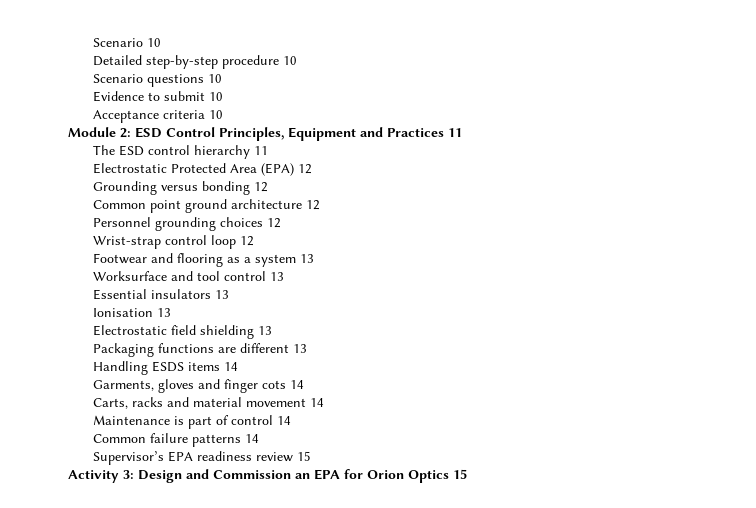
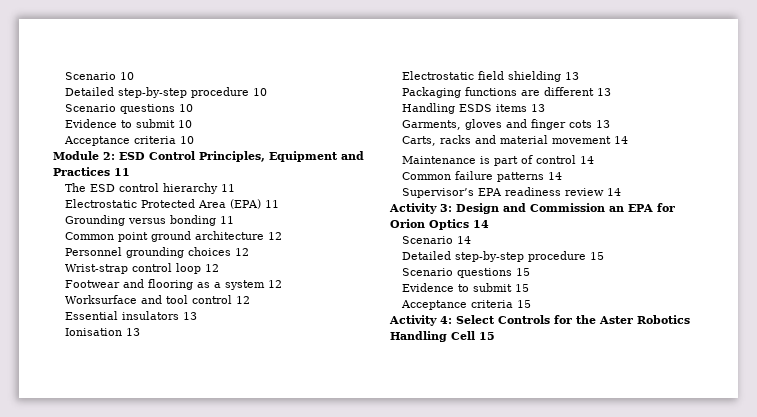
[298,164,313,174] 12 -> [265,200,280,208] 11
[254,182,269,192] 12 -> [220,216,235,224] 11
[300,254,315,263] 13 -> [268,280,283,288] 12
[270,272,285,281] 13 -> [236,296,251,304] 12
[224,362,239,371] 14 -> [531,104,546,112] 13
[290,380,305,389] 14 -> [596,120,611,128] 13
[297,451,312,461] 15 -> [607,188,622,196] 14
(449, 476) none -> [473,220,489,228] [402,236,472,244] [402,251,605,262] [402,268,531,278] [402,283,530,292] [401,300,532,310] [389,315,690,326] [390,331,475,342] 14 // Scenario 14 // Detailed step-by-step procedure 15 // Scenario questions 15 // Evidence to submit 15 // Acceptance criteria 15 // Activity 4: Select Controls for the Aster Robotics Handling Cell

